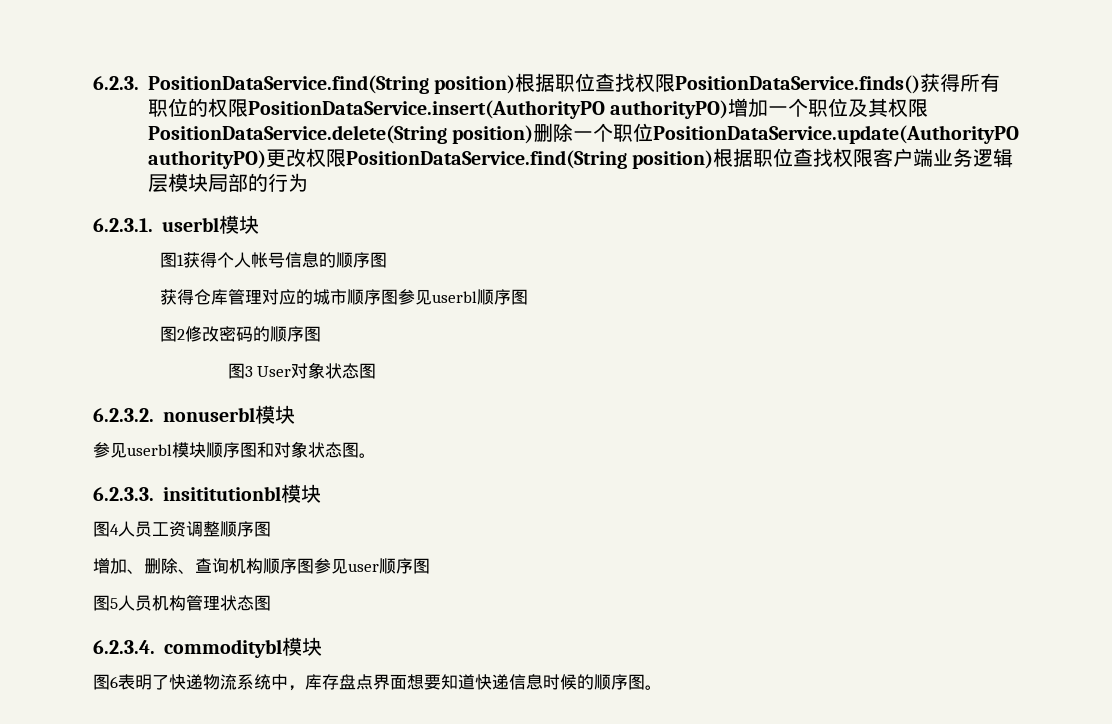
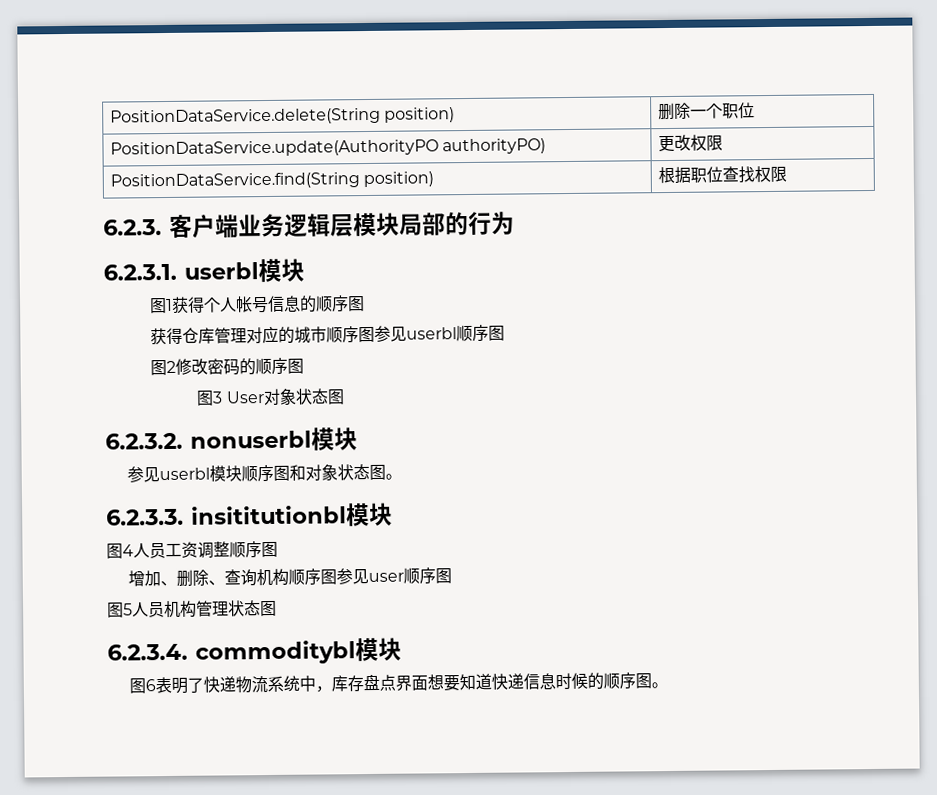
[93,73,1000,94] [147,98,928,119] [147,123,1019,144] [147,148,873,169] 6.2.3. PositionDataService.find(String position)根据职位查找权限PositionDataService.finds()获得所有职位的权限PositionDataService.insert(AuthorityPO authorityPO)增加一个职位及其权限PositionDataService.delete(String position)删除一个职位PositionDataService.update(AuthorityPO authorityPO)更改权限PositionDataService.find(String position)根据职位查找权限 -> [110,107,456,126] [658,102,756,121] [110,138,547,158] [658,134,724,153] [110,171,435,190] [658,165,788,184] [103,219,162,236] PositionDataService.delete(String position) | 删除一个职位 // PositionDataService.update(AuthorityPO authorityPO) | 更改权限 // PositionDataService.find(String position) | 根据职位查找权限 // 6.2.3.

